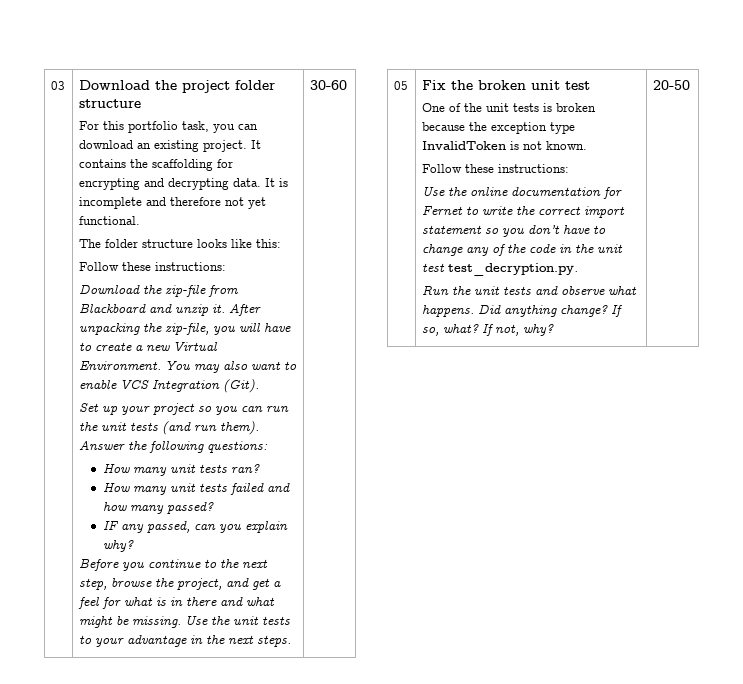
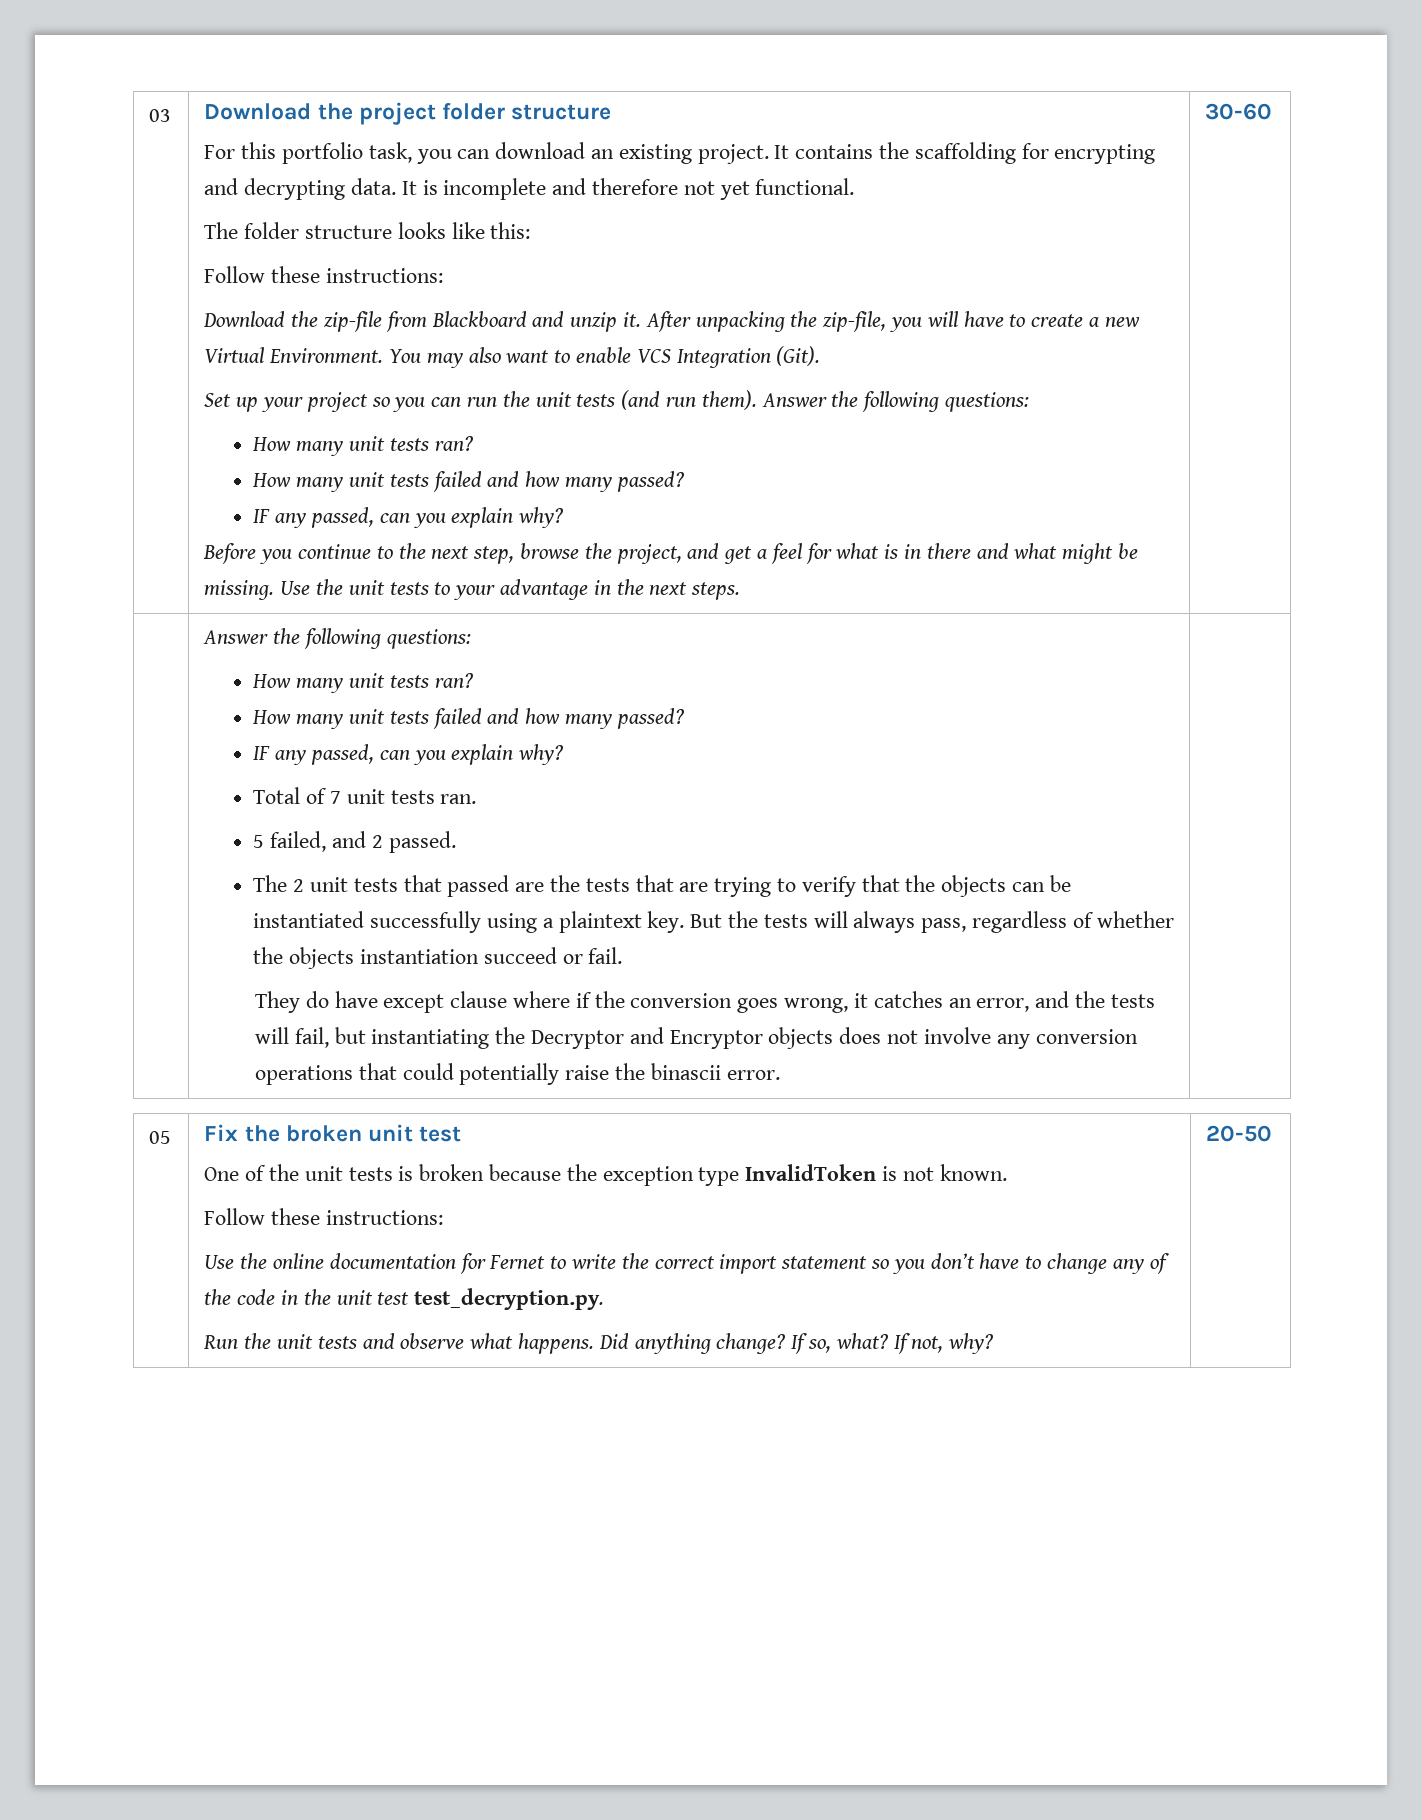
(347, 85) none -> [203,628,471,649] [252,673,473,693] [252,708,684,729] [253,744,564,765] [253,787,477,804] [253,831,456,853] [253,875,1071,897] [253,911,1174,933] [253,947,623,969] [255,991,1155,1013] [255,1027,1138,1049] [255,1063,780,1085] // | Answer the following questions: // How many unit tests ran? // How many unit tests failed and how many passed? // IF any passed, can you explain why? // Total of 7 unit tests ran. // 5 failed, and 2 passed. // The 2 unit tests that passed are the tests that are trying to verify that the objects can be instantiated successfully using a plaintext key. But the tests will always pass, regardless of whether the objects instantiation succeed or fail. // They do have except clause where if the conversion goes wrong, it catches an error, and the tests will fail, but instantiating the Decryptor and Encryptor objects does not involve any conversion operations that could potentially raise the binascii error. |

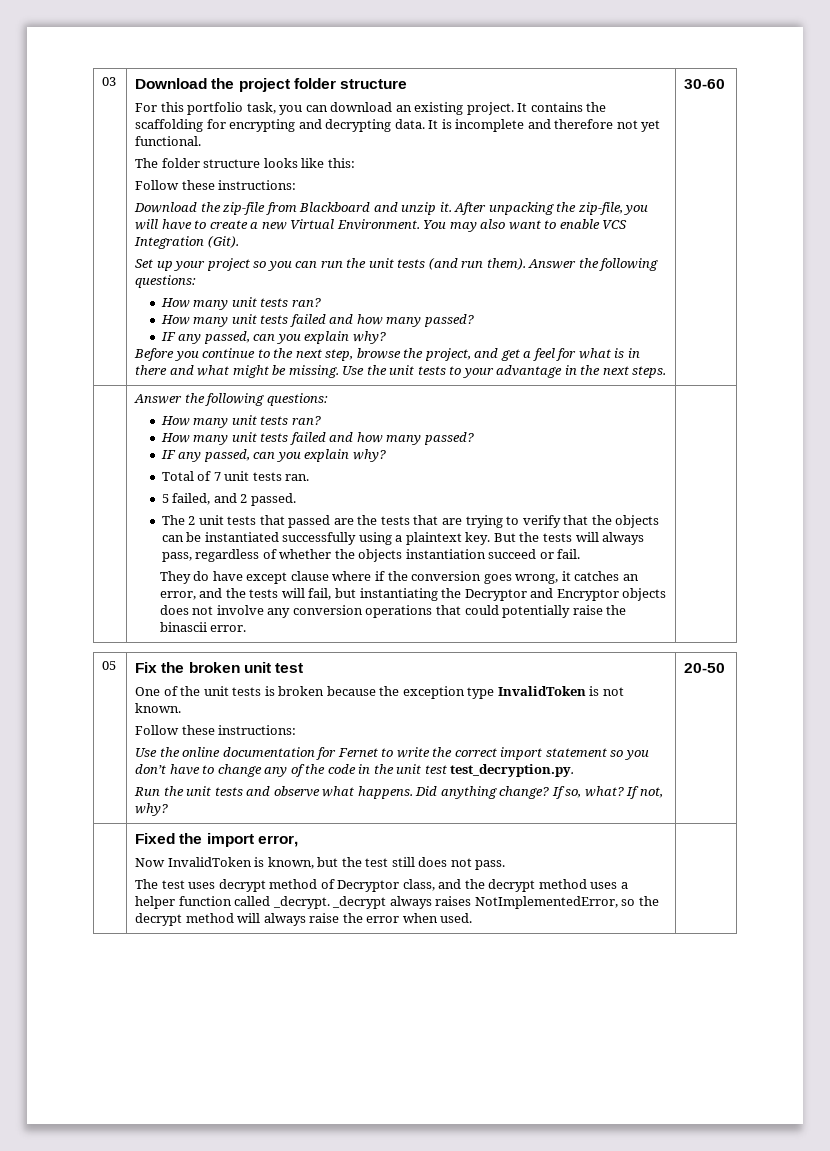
(1273, 1133) none -> [135,833,298,847] [135,857,506,870] [135,879,628,892] [135,896,659,909] [135,913,473,926] // | Fixed the import error, // Now InvalidToken is known, but the test still does not pass. // The test uses decrypt method of Decryptor class, and the decrypt method uses a helper function called _decrypt. _decrypt always raises NotImplementedError, so the decrypt method will always raise the error when used. |

